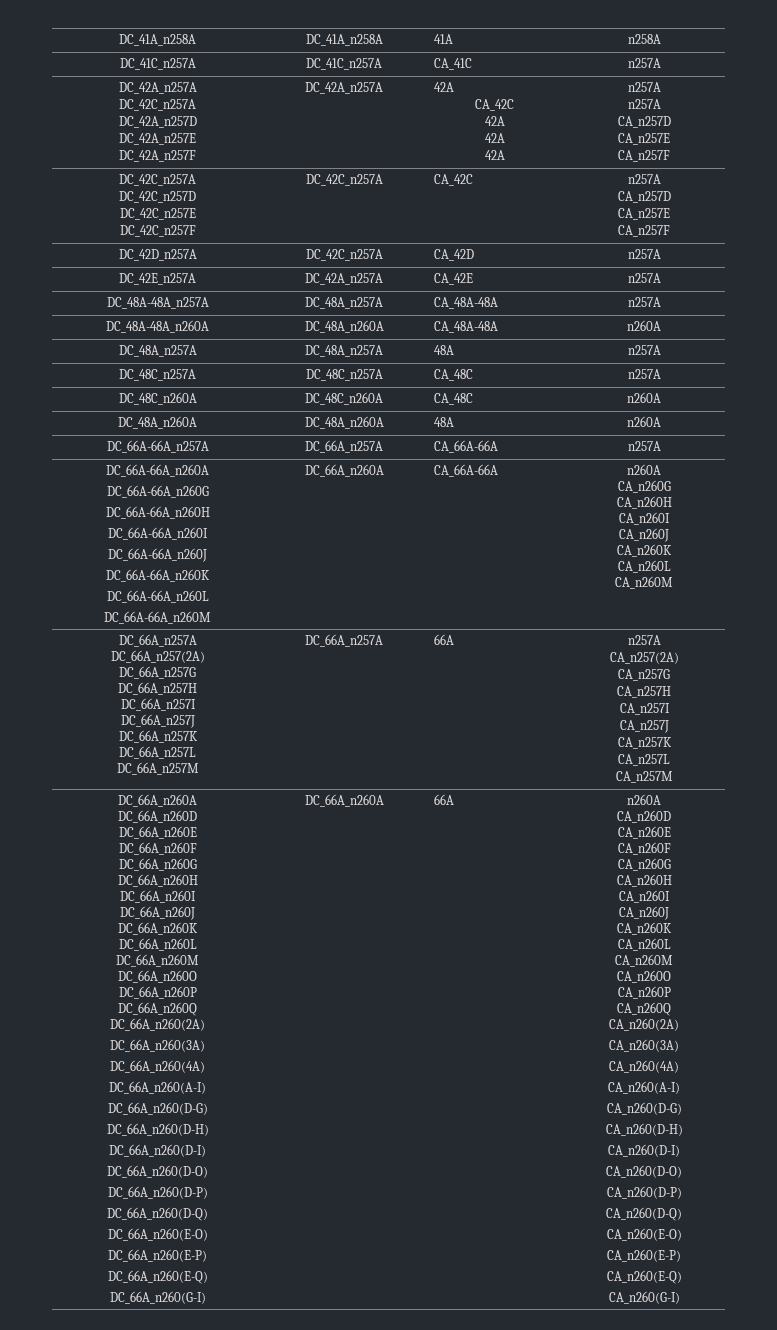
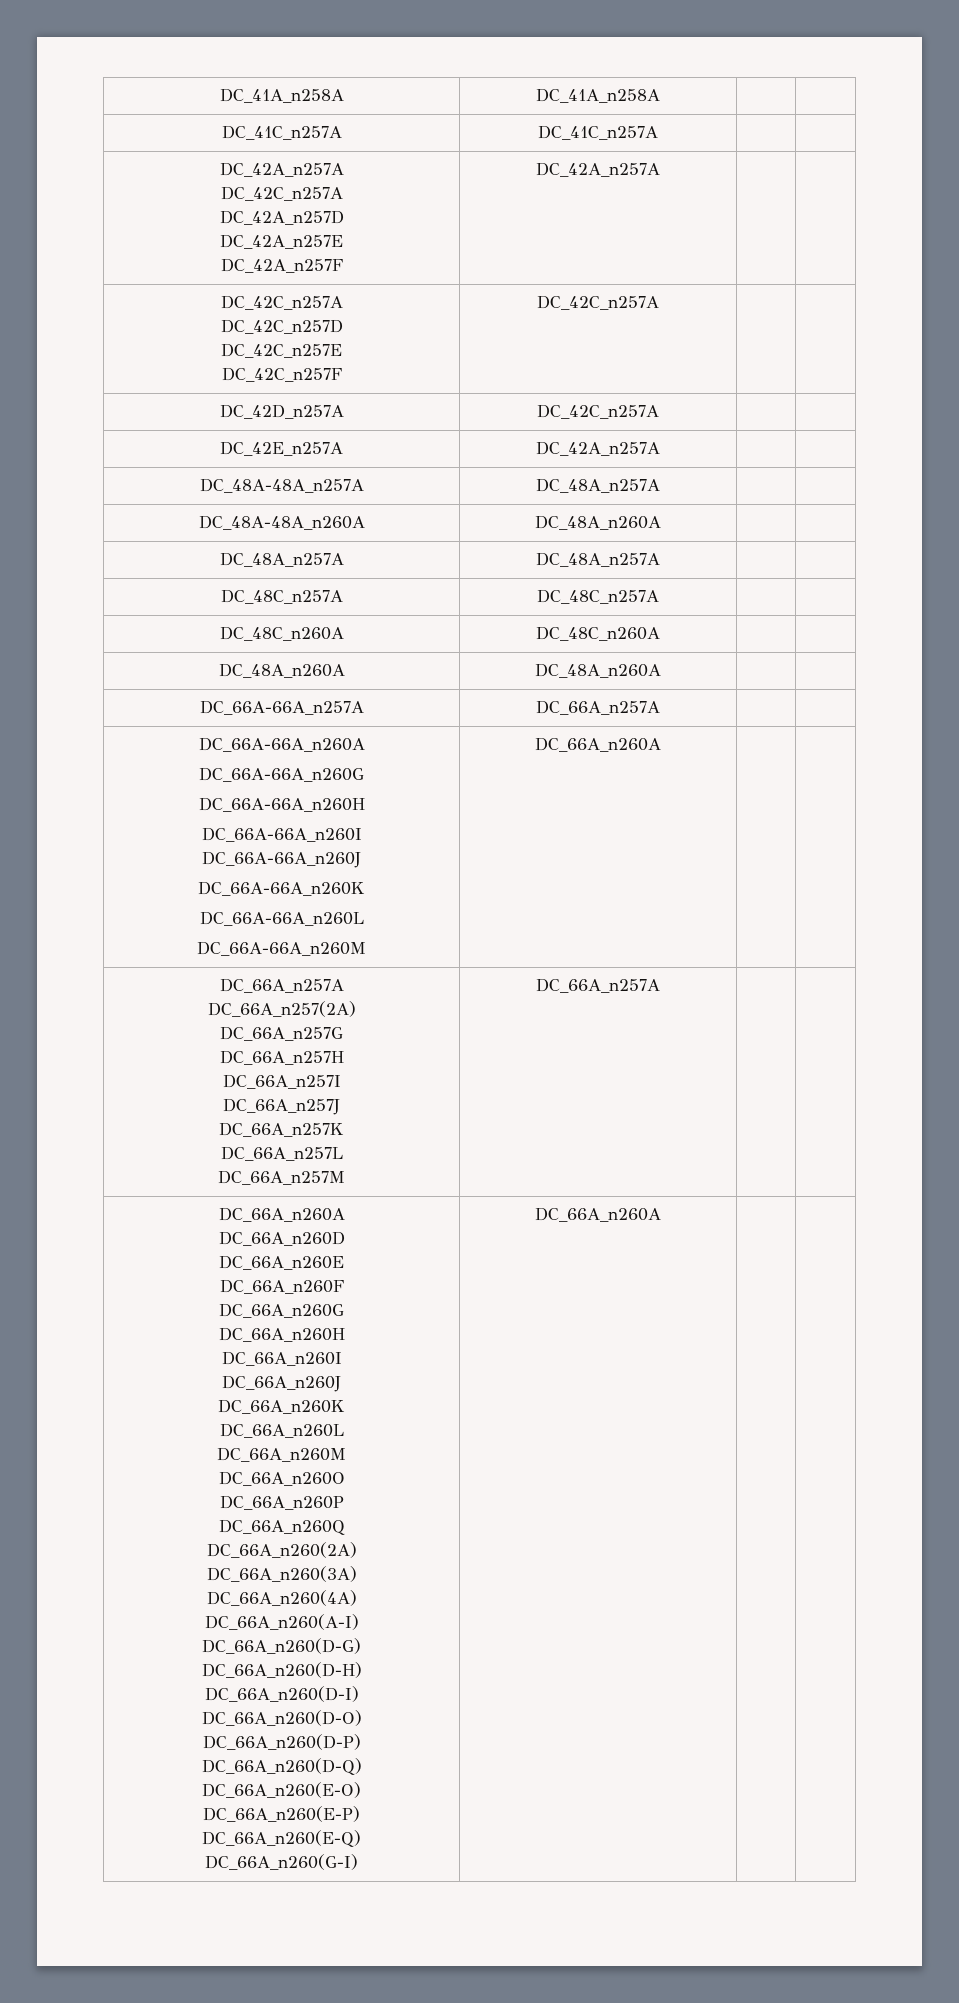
[433,34,453,44] [627,34,661,44] 41A | n258A -> (660, 95) |
[433,58,472,70] [627,58,661,68] CA_41C | n257A -> (658, 132) |
[433,82,454,92] [475,99,514,111] [484,116,505,126] [484,133,505,143] [484,150,505,160] [627,82,661,92] [627,99,661,109] [617,116,671,128] [618,133,671,145] [618,150,671,162] 42A // CA_42C // 42A // 42A // 42A | n257A // n257A // CA_n257D // CA_n257E // CA_n257F -> (660, 169) |
[433,174,473,186] [627,174,661,184] [617,191,671,203] [618,208,671,220] [618,225,671,237] CA_42C | n257A // CA_n257D // CA_n257E // CA_n257F -> (659, 302) |
[433,249,474,261] [627,249,661,259] CA_42D | n257A -> (659, 411) |
[433,273,473,285] [627,273,661,283] CA_42E | n257A -> (660, 448) |
[433,297,498,309] [627,297,661,307] CA_48A-48A | n257A -> (660, 485) |
[433,321,498,333] [627,320,662,331] CA_48A-48A | n260A -> (661, 522) |
[433,345,454,355] [627,345,661,355] 48A | n257A -> (660, 559) |
[433,369,473,381] [627,369,661,379] CA_48C | n257A -> (659, 596) |
[433,393,473,405] [627,392,662,403] CA_48C | n260A -> (660, 633) |
[433,417,454,427] [627,416,662,427] 48A | n260A -> (661, 670) |
[433,440,498,453] [627,441,661,451] CA_66A-66A | n257A -> (660, 707) |
[433,464,498,477] [627,464,662,475] [617,480,671,493] [616,496,672,509] [619,512,671,525] [619,528,670,542] [617,544,673,557] [617,560,671,573] [615,576,674,589] CA_66A-66A | n260A // CA_n260G // CA_n260H // CA_n260I // CA_n260J // CA_n260K // CA_n260L // CA_n260M -> (661, 744) |
[433,634,454,645] [627,635,661,645] [609,652,679,664] [618,669,671,681] [617,686,672,698] [619,703,670,715] [619,720,669,733] [617,737,672,749] [618,754,671,766] [615,771,673,783] 66A | n257A // CA_n257(2A) // CA_n257G // CA_n257H // CA_n257I // CA_n257J // CA_n257K // CA_n257L // CA_n257M -> (660, 985) |
[433,794,454,805] [627,794,662,805] [617,810,672,823] [617,826,671,839] [617,842,671,855] [617,858,671,871] [616,874,672,887] [619,890,671,903] [619,906,670,920] [617,922,673,935] [617,938,671,951] [615,954,674,967] [617,970,672,983] [617,986,671,999] [617,1002,672,1016] [609,1018,680,1031] [609,1039,680,1052] [609,1060,680,1073] [608,1081,681,1094] [606,1102,682,1115] [605,1123,683,1136] [608,1144,681,1157] [606,1165,683,1178] [606,1186,682,1199] [606,1207,683,1221] [606,1228,682,1241] [607,1249,682,1262] [606,1270,682,1284] [608,1291,680,1304] 66A | n260A // CA_n260D // CA_n260E // CA_n260F // CA_n260G // CA_n260H // CA_n260I // CA_n260J // CA_n260K // CA_n260L // CA_n260M // CA_n260O // CA_n260P // CA_n260Q // CA_n260(2A) // CA_n260(3A) // CA_n260(4A) // CA_n260(A-I) // CA_n260(D-G) // CA_n260(D-H) // CA_n260(D-I) // CA_n260(D-O) // CA_n260(D-P) // CA_n260(D-Q) // CA_n260(E-O) // CA_n260(E-P) // CA_n260(E-Q) // CA_n260(G-I) -> (661, 1214) |

